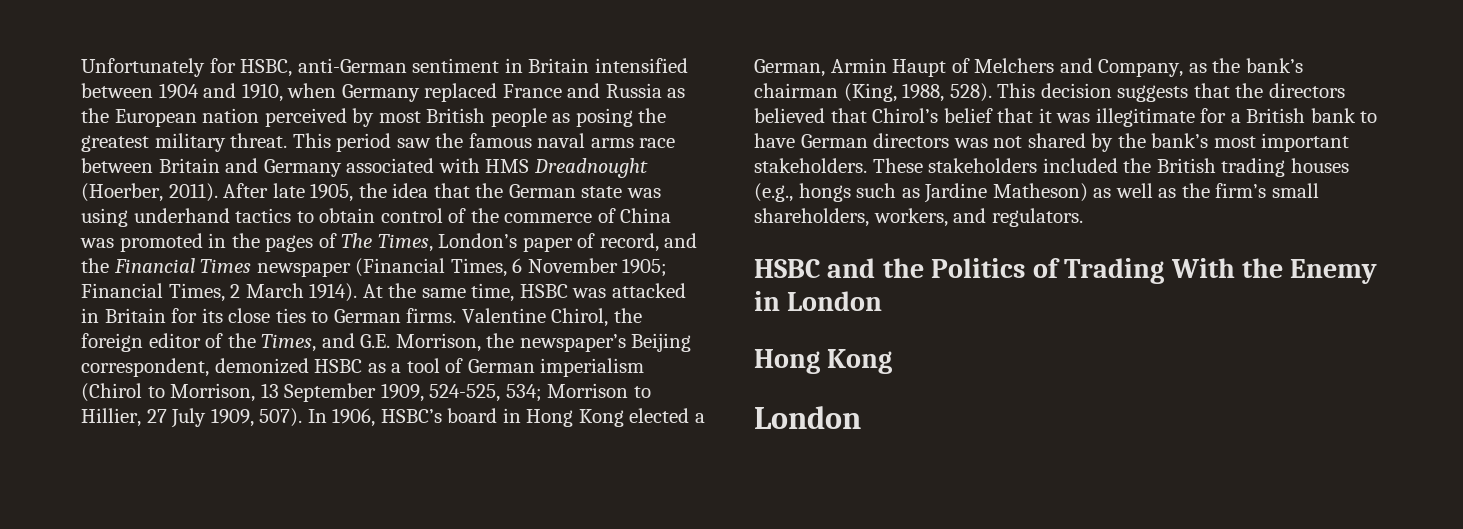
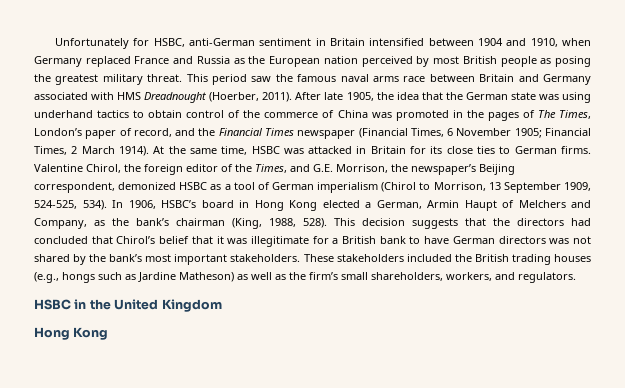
[505,383,651,402] [81,408,303,428] 534; Morrison to Hillier, 27 July 1909, 507). -> [82,200,107,210] 534).
[754,108,825,123] believed -> [571,218,591,226] [34,236,88,244] had concluded
[827,258,1378,284] [754,291,883,311] [754,349,893,374] [754,406,861,429] and the Politics of Trading With the Enemy in London // Hong Kong // London -> [74,299,222,312] [34,327,109,340] in the United Kingdom // Hong Kong

